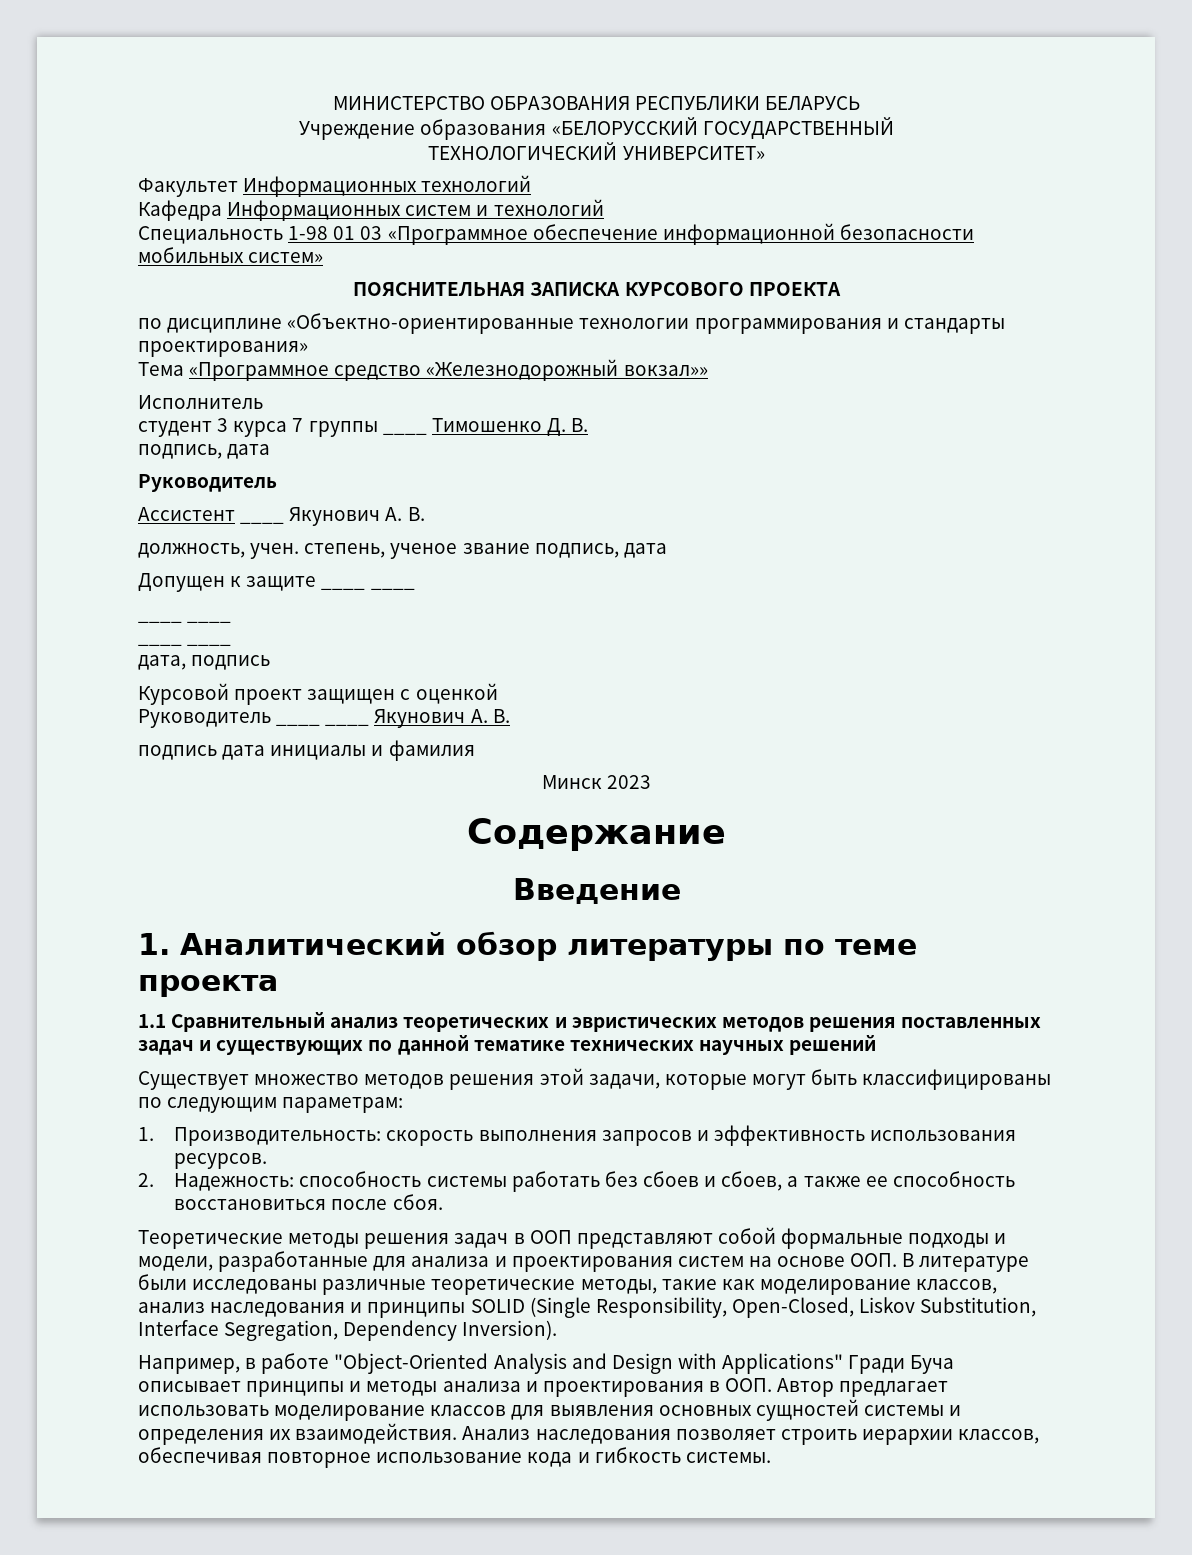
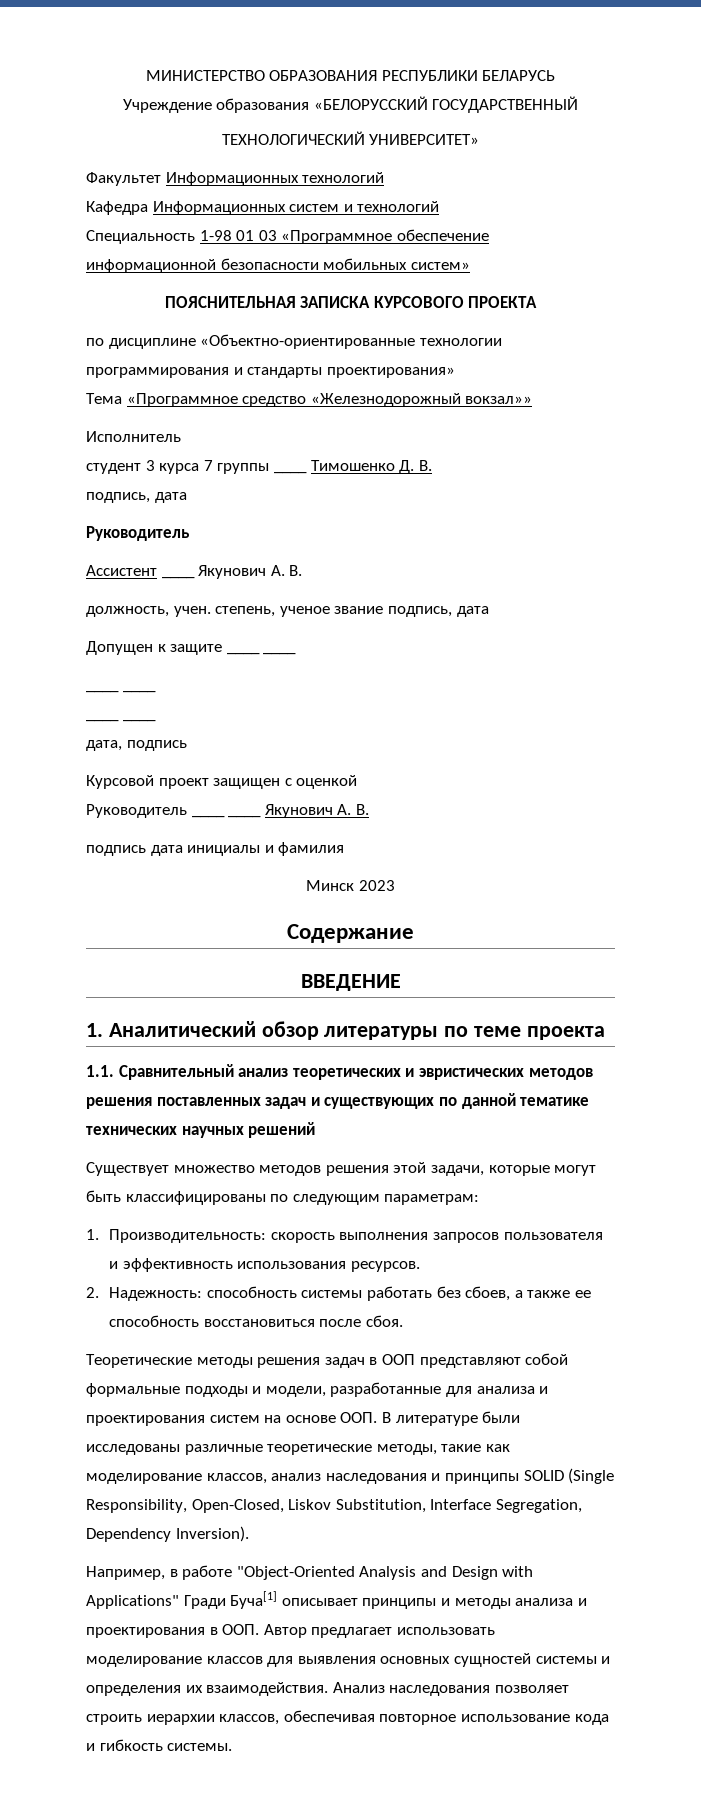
[512,878,681,904] Введение -> [300,974,401,991] ВВЕДЕНИЕ
[138,1014,166,1028] 1.1 -> [86,1065,114,1077] 1.1.
(692, 1138) none -> [503,1232,603,1240] пользователя
[642,1171,717,1187] сбоев и -> (461, 1292) none
[910,1355,955,1374] Буча -> [230,1591,278,1609] Буча[1]

